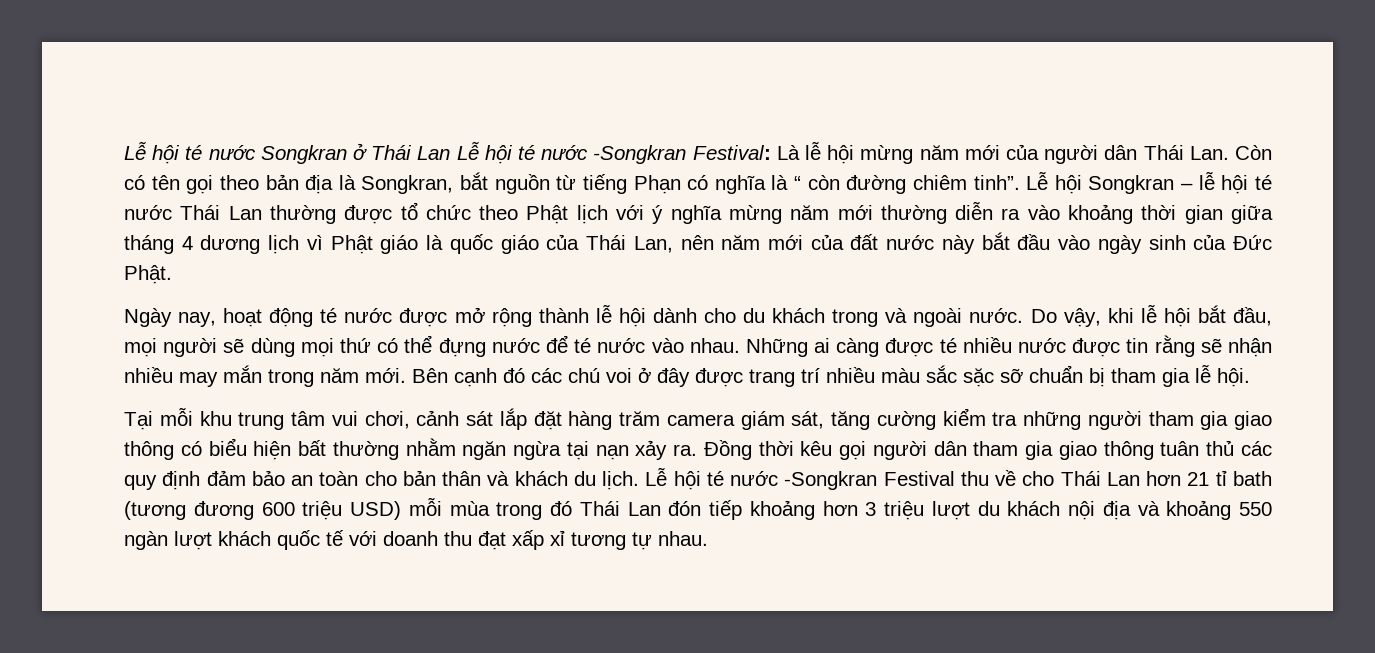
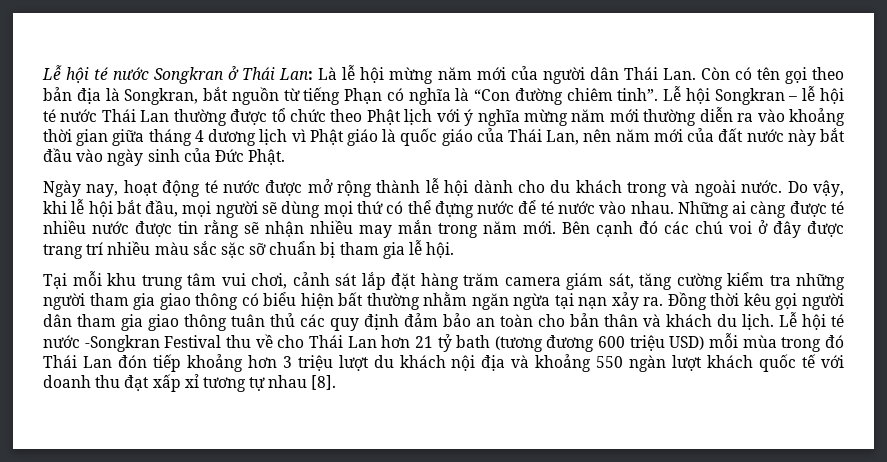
[417,141,771,164] Lan Lễ hội té nước -Songkran Festival: -> [279,68,314,80] Lan:
[794,175,840,190] “ còn -> [474,89,511,101] “Con
[1215,470,1227,486] tỉ -> [437,334,452,352] tỷ
[658,531,708,546] nhau. -> [268,375,337,390] nhau [8].

